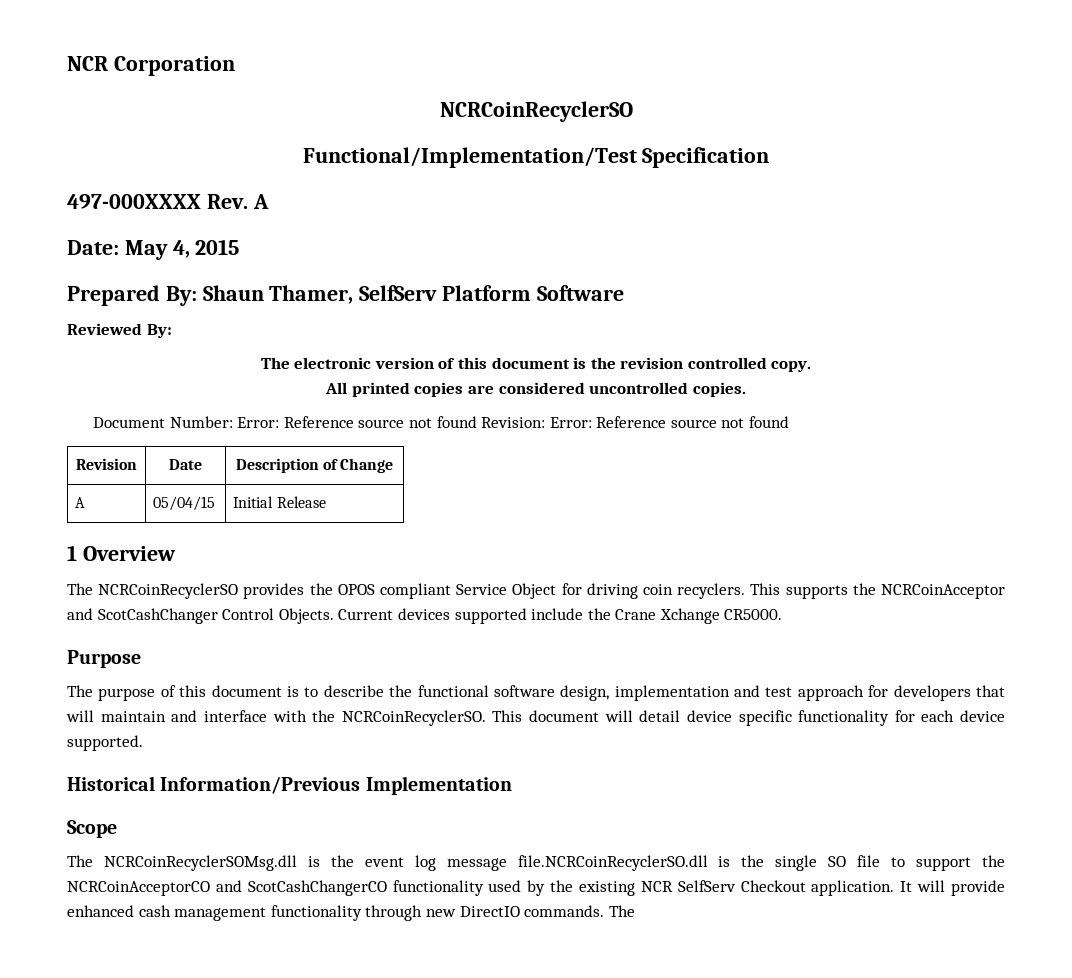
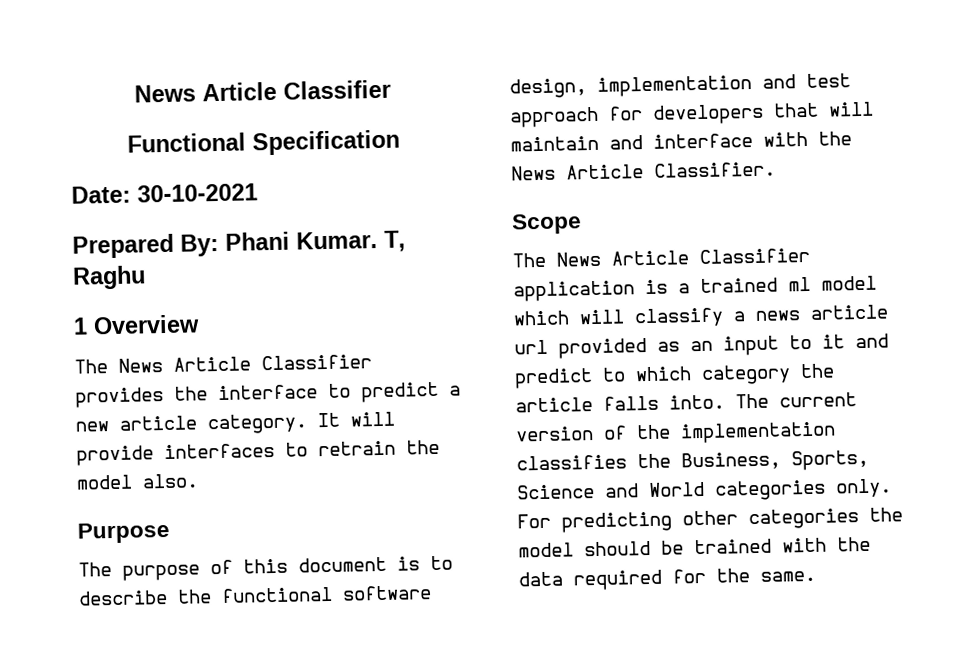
[67,56,235,76] [439,101,633,122] [302,147,770,168] [67,194,269,209] [67,239,240,260] [67,285,624,306] [67,323,172,338] [260,357,812,372] [325,382,746,397] [93,416,790,428] [76,458,137,470] [169,459,202,470] [235,458,394,473] [75,497,86,508] [153,496,216,511] [233,496,326,508] [67,545,176,561] [67,583,1006,599] [67,608,783,624] NCR Corporation // NCRCoinRecyclerSO // Functional/Implementation/Test Specification // 497-000XXXX Rev. A // Date: May 4, 2015 // Prepared By: Shaun Thamer, SelfServ Platform Software // Reviewed By: // The electronic version of this document is the revision controlled copy. // All printed copies are considered uncontrolled copies. // Document Number: Error: Reference source not found Revision: Error: Reference source not found // Revision | Date | Description of Change // A | 05/04/15 | Initial Release // 1 Overview // The NCRCoinRecyclerSO provides the OPOS compliant Service Object for driving coin recyclers. This supports the NCRCoinAcceptor and ScotCashChanger Control Objects. Current devices supported include the Crane Xchange CR5000. -> [133,79,391,103] [126,129,400,156] [71,183,258,204] [72,230,406,259] [72,265,146,290] [73,314,200,335] [74,354,372,374] [75,381,461,408] [75,411,395,435] [76,439,440,466] [76,473,199,490] News Article Classifier // Functional Specification // Date: 30-10-2021 // Prepared By: Phani Kumar. T, Raghu // 1 Overview // The News Article Classifier provides the interface to predict a new article category. It will provide interfaces to retrain the model also.
[341,710,1005,726] [67,735,143,751] [67,776,512,795] [67,820,117,838] [67,855,1005,871] [67,880,1006,896] [67,905,635,921] NCRCoinRecyclerSO. This document will detail device specific functionality for each device supported. // Historical Information/Previous Implementation // Scope // The NCRCoinRecyclerSOMsg.dll is the event log message file.NCRCoinRecyclerSO.dll is the single SO file to support the NCRCoinAcceptorCO and ScotCashChangerCO functionality used by the existing NCR SelfServ Checkout application. It will provide enhanced cash management functionality through new DirectIO commands. The -> [511,161,776,181] [511,213,582,235] [512,247,810,268] [513,275,877,302] [513,304,888,328] [514,333,889,359] [514,363,835,389] [515,392,857,413] [515,421,836,444] [516,449,869,471] [517,478,892,501] [517,507,903,533] [518,536,871,558] [518,568,816,591] News Article Classifier. // Scope // The News Article Classifier application is a trained ml model which will classify a news article url provided as an input to it and predict to which category the article falls into. The current version of the implementation classifies the Business, Sports, Science and World categories only. For predicting other categories the model should be trained with the data required for the same.

